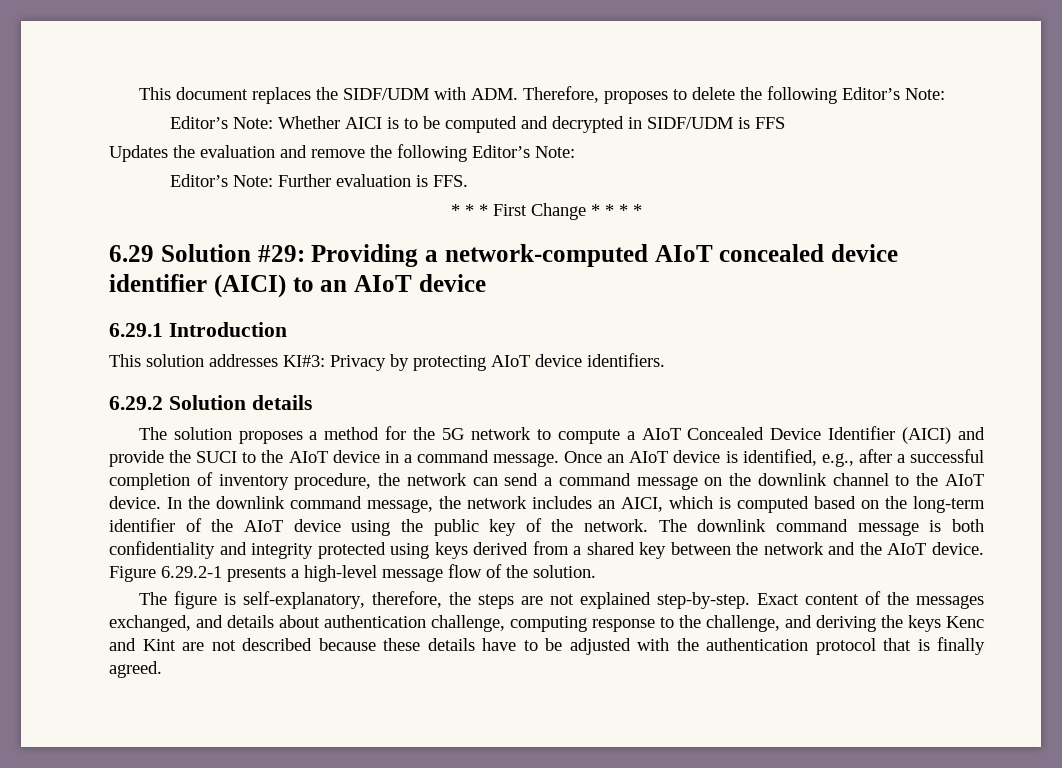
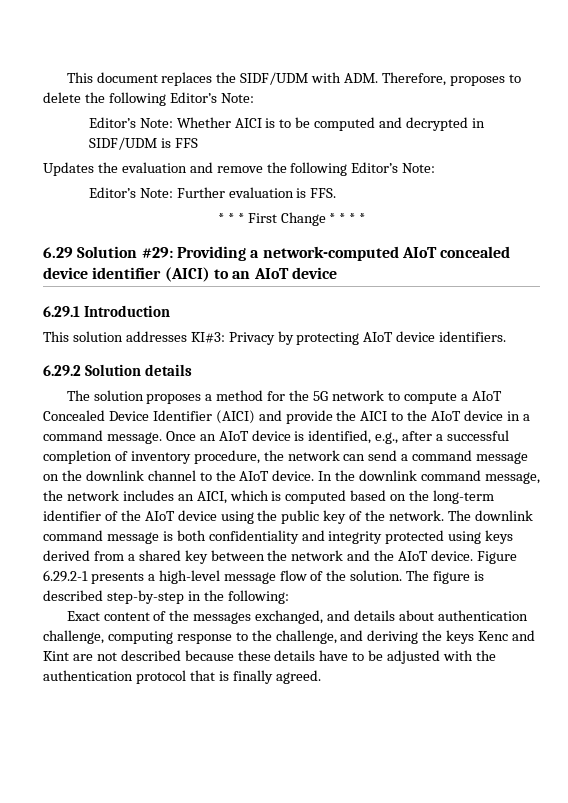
[196,451,238,463] SUCI -> [360,411,388,421] AICI
(596, 571) // -> (403, 575) none
[242,591,750,609] self-explanatory, therefore, the steps are not explained step-by-step. -> [43,590,289,604] described step-by-step in the following: //

